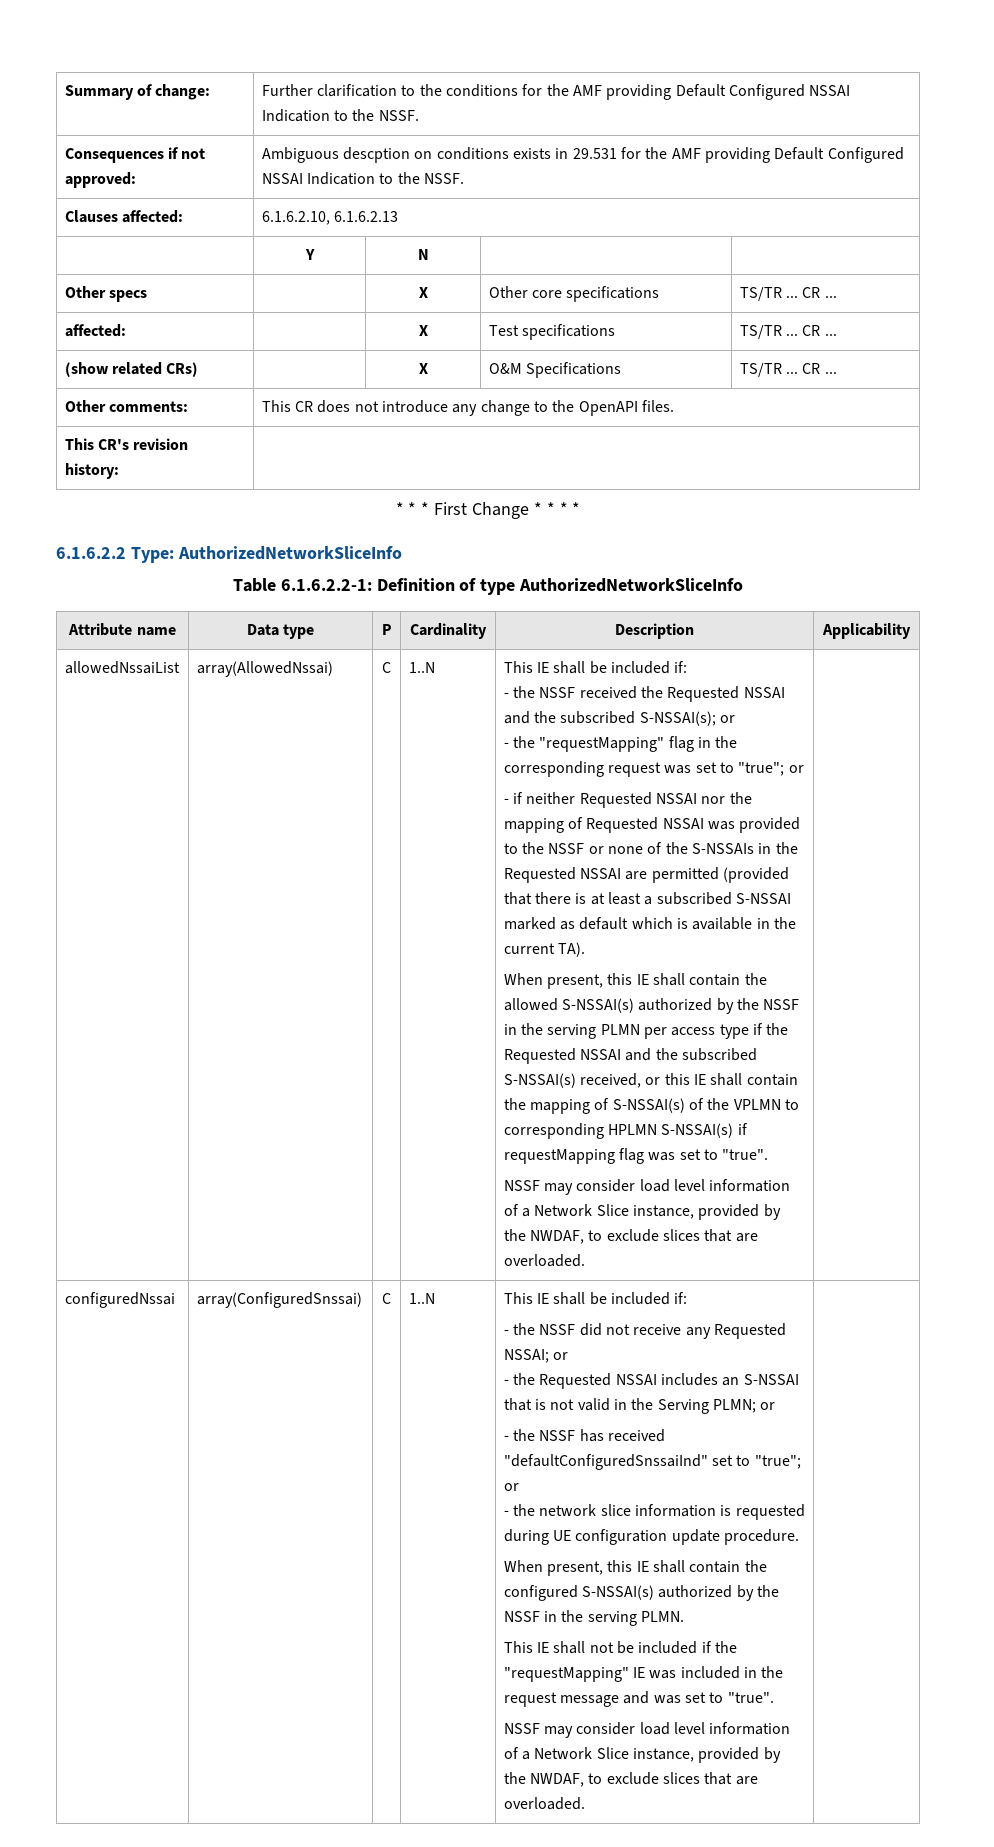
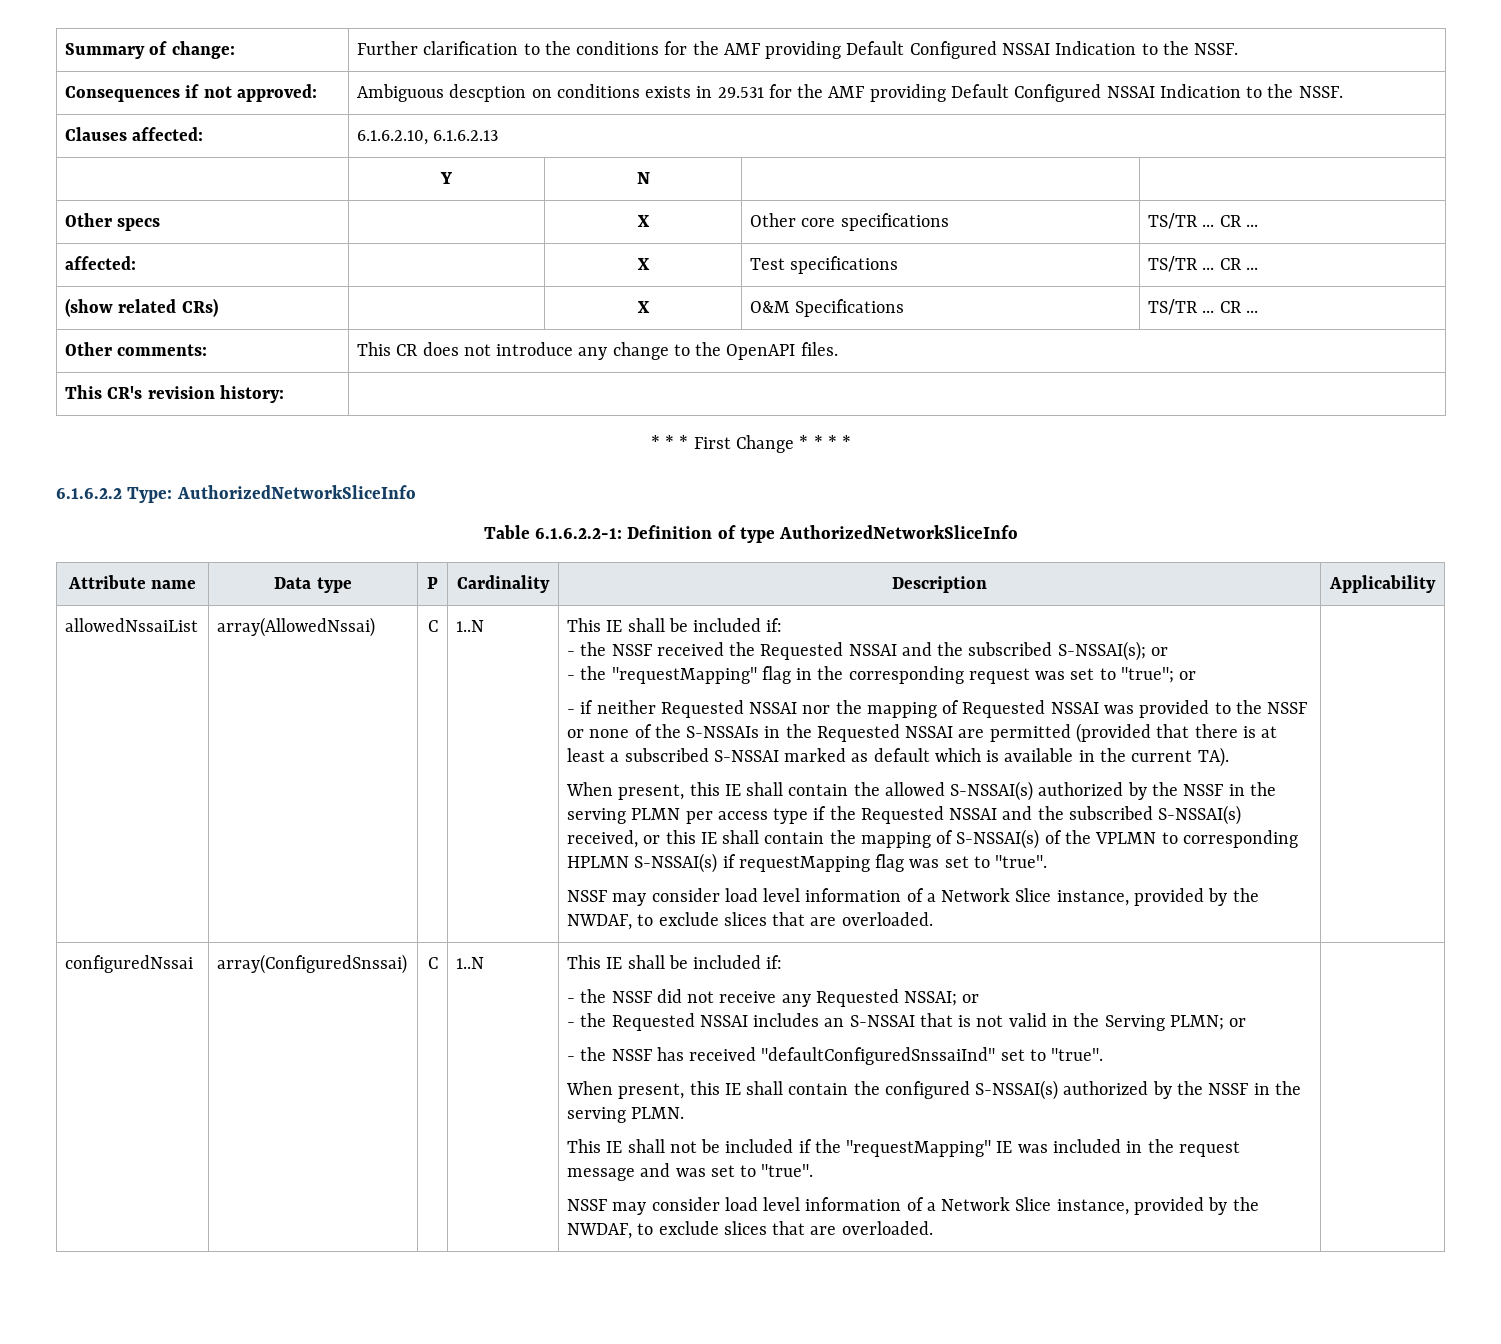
[754,1455,801,1469] [503,1483,519,1491] [503,1504,805,1520] [503,1529,800,1545] "true"; or // - the network slice information is requested during UE configuration update procedure. -> [1051,1048,1104,1061] "true".

